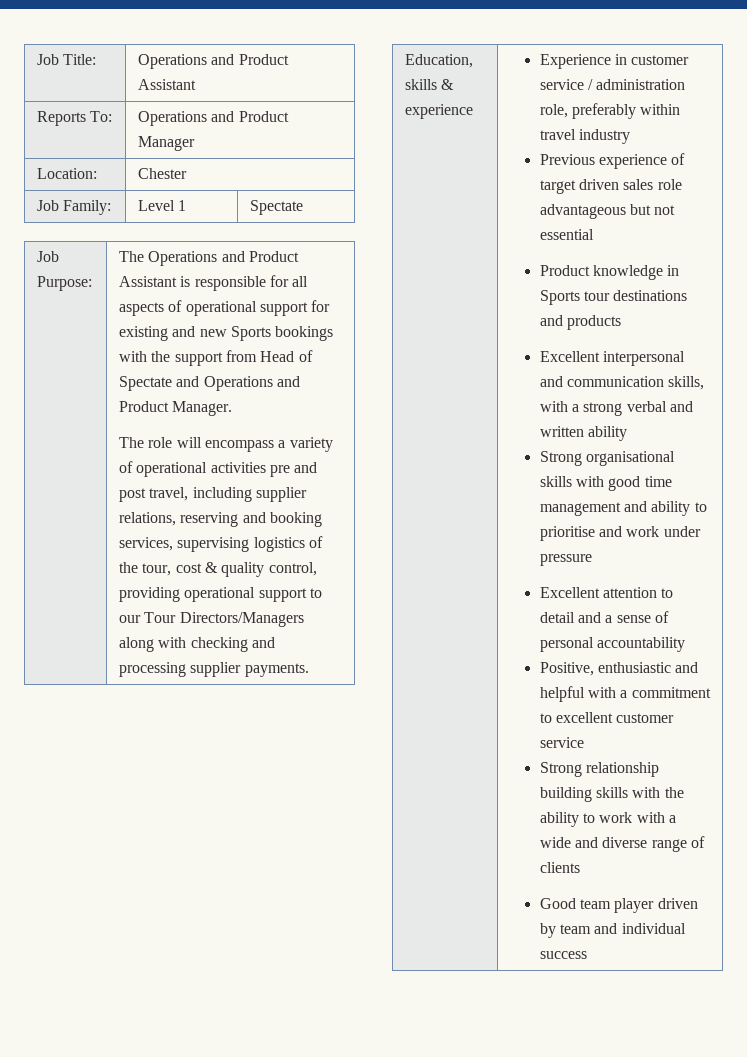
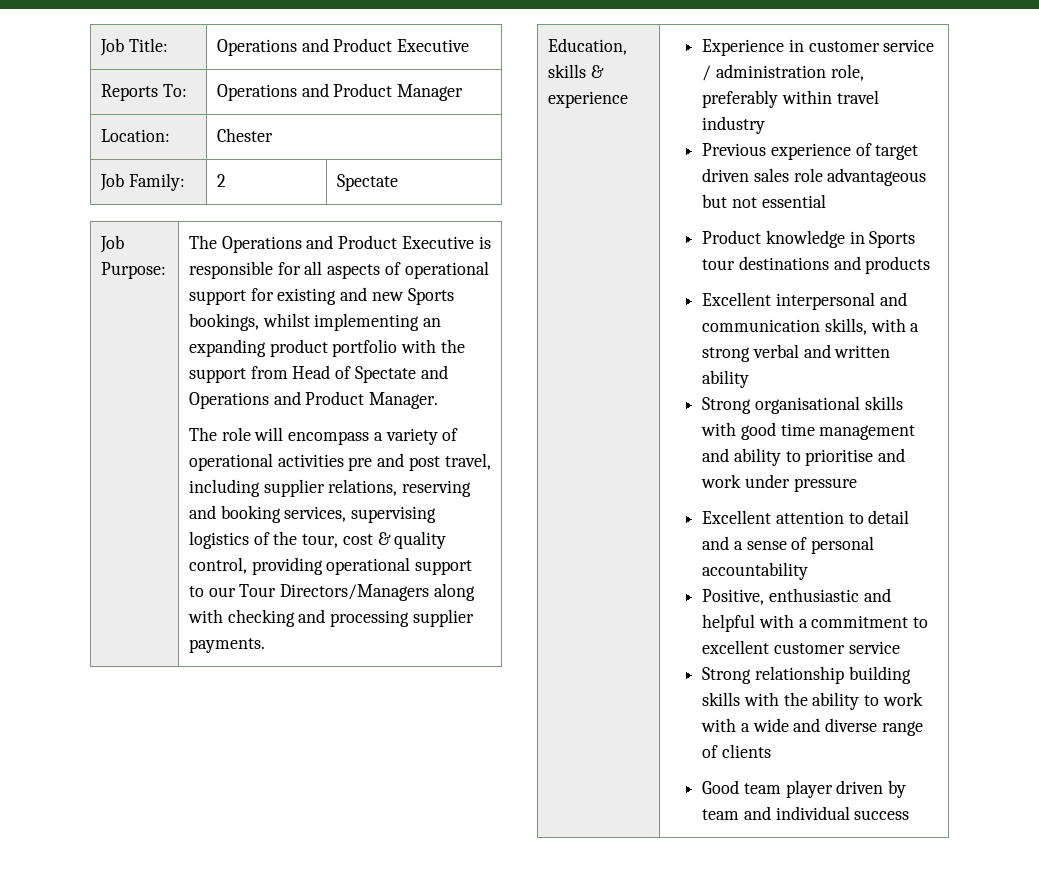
[138,79,197,90] Assistant -> [397,39,470,52] Executive
[138,200,187,211] Level 1 -> [216,174,226,187] 2
[119,276,178,287] Assistant -> [401,236,474,249] Executive
[275,326,334,341] bookings -> [188,313,442,331] [188,339,398,357] bookings, whilst implementing an expanding product portfolio

